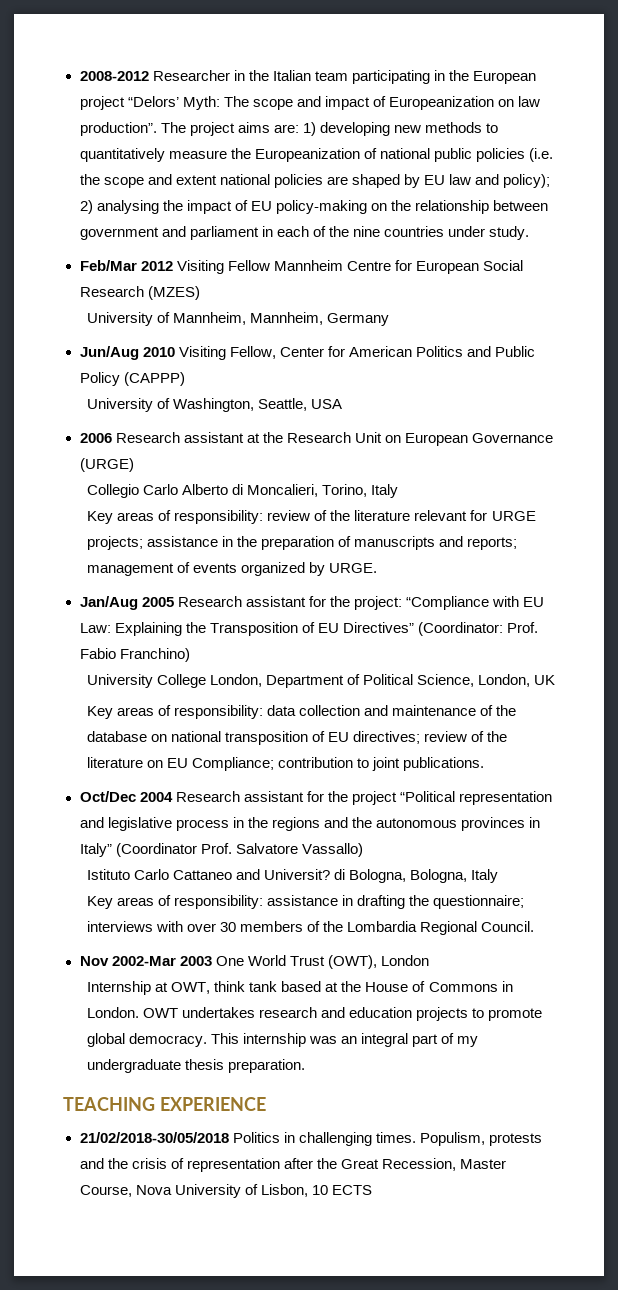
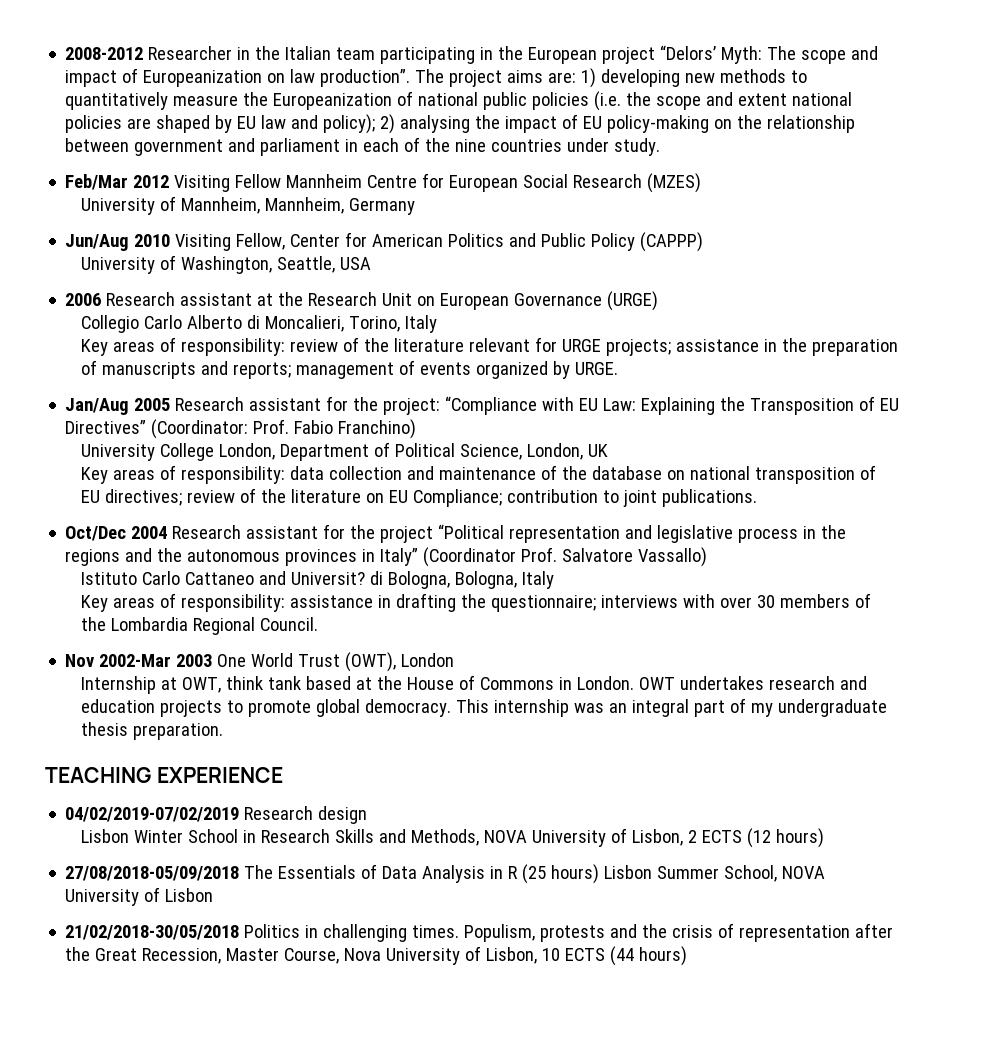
(266, 1104) none -> [65,806,368,824] [81,828,825,848] [65,864,826,884] [65,887,214,906] // 04/02/2019-07/02/2019 Research design // Lisbon Winter School in Research Skills and Methods, NOVA University of Lisbon, 2 ECTS (12 hours) // 27/08/2018-05/09/2018 The Essentials of Data Analysis in R (25 hours) Lisbon Summer School, NOVA University of Lisbon
(372, 1190) none -> [610,946,688,966] (44 hours)

